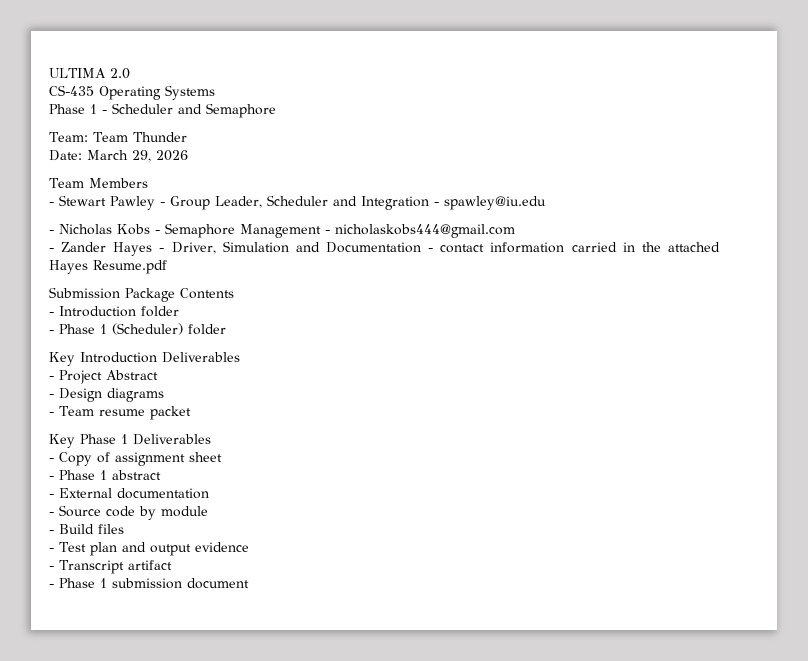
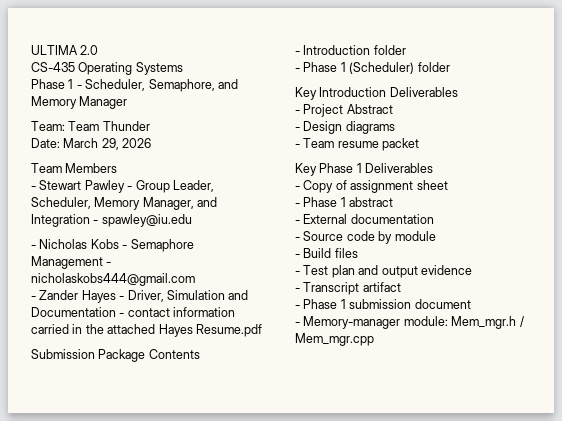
[112,103,276,118] Scheduler and Semaphore -> [85,79,238,92] [31,96,128,109] Scheduler, Semaphore, and Memory Manager
[267,195,328,206] Scheduler -> [31,197,194,210] Scheduler, Memory Manager,
(249, 583) none -> [295,316,524,329] [295,333,374,346] // - Memory-manager module: Mem_mgr.h / Mem_mgr.cpp

